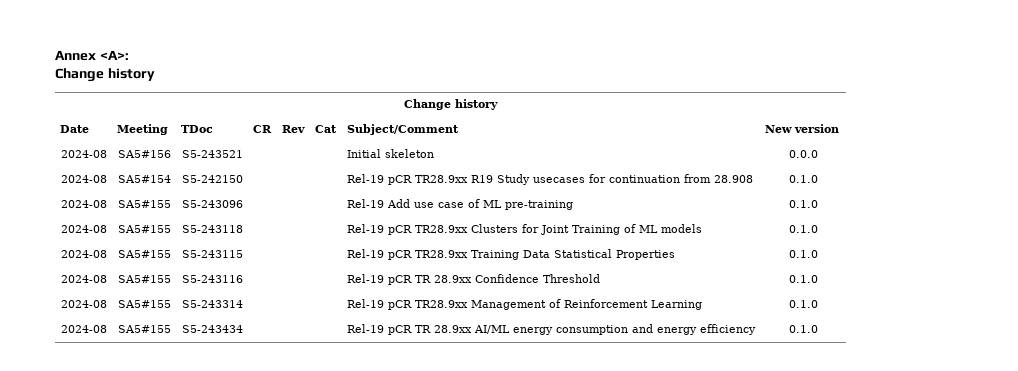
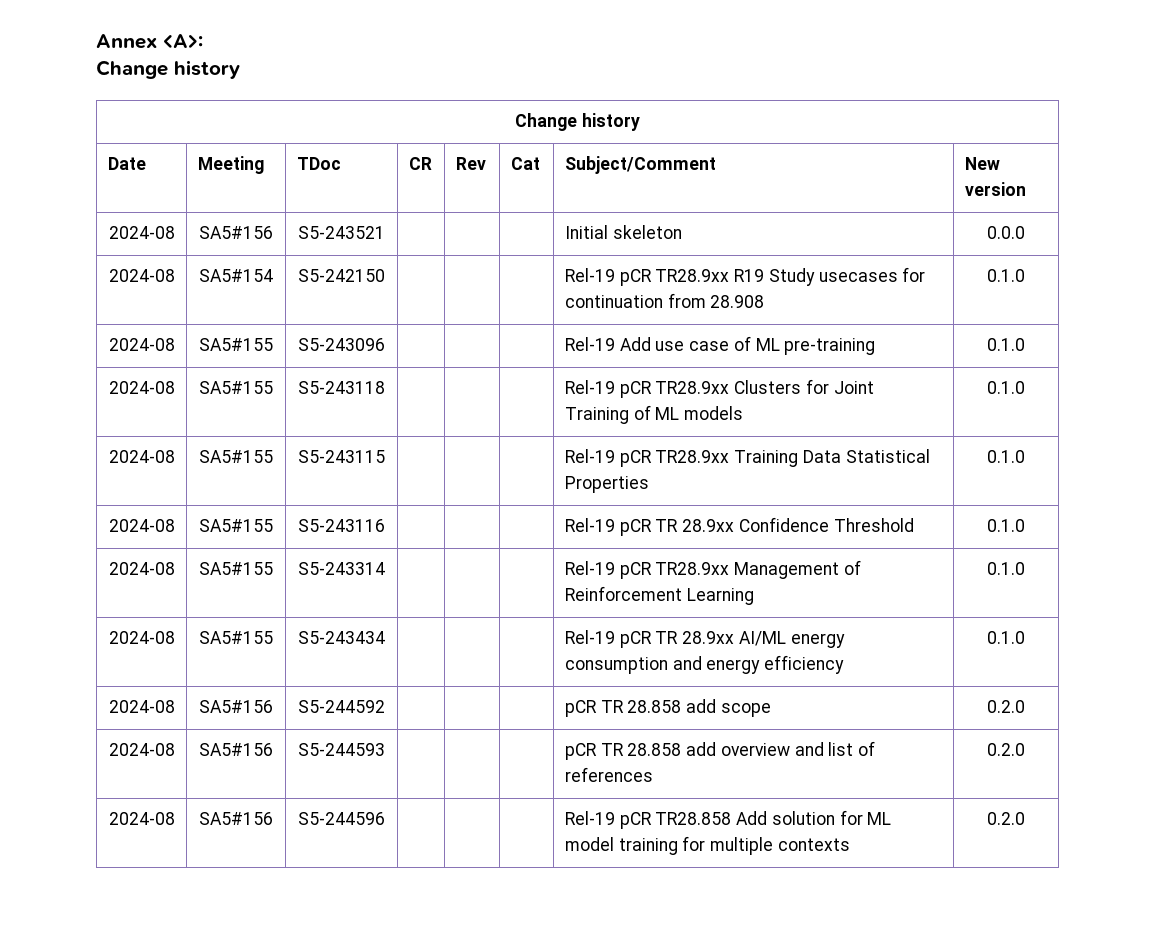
(818, 329) none -> [108,700,175,713] [199,700,273,713] [298,700,385,713] [564,699,771,717] [987,700,1025,713] [108,743,175,756] [199,743,273,756] [298,743,385,756] [564,741,875,760] [564,767,653,782] [987,743,1025,756] [108,812,175,825] [199,812,273,825] [298,812,385,825] [564,810,892,829] [564,836,850,855] [987,812,1025,825] // 2024-08 | SA5#156 | S5-244592 | | | | pCR TR 28.858 add scope | 0.2.0 // 2024-08 | SA5#156 | S5-244593 | | | | pCR TR 28.858 add overview and list of references | 0.2.0 // 2024-08 | SA5#156 | S5-244596 | | | | Rel-19 pCR TR28.858 Add solution for ML model training for multiple contexts | 0.2.0

